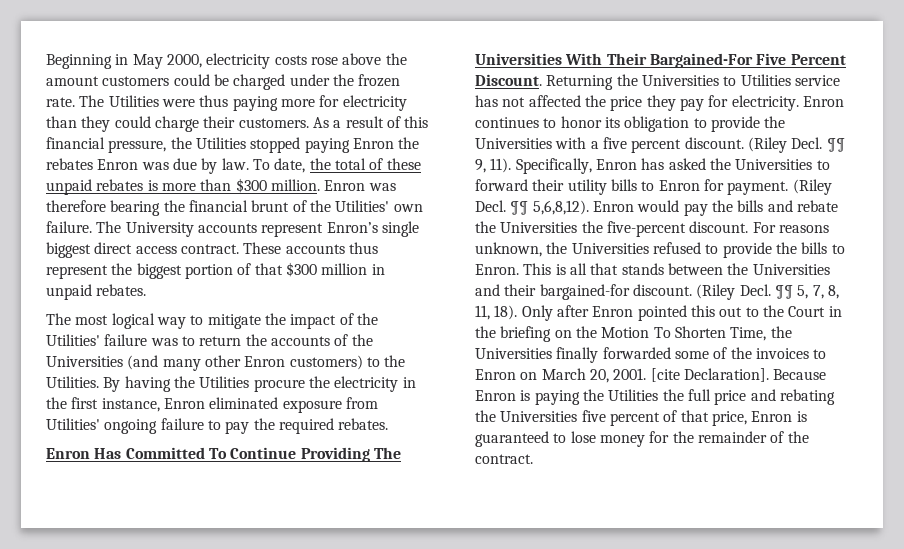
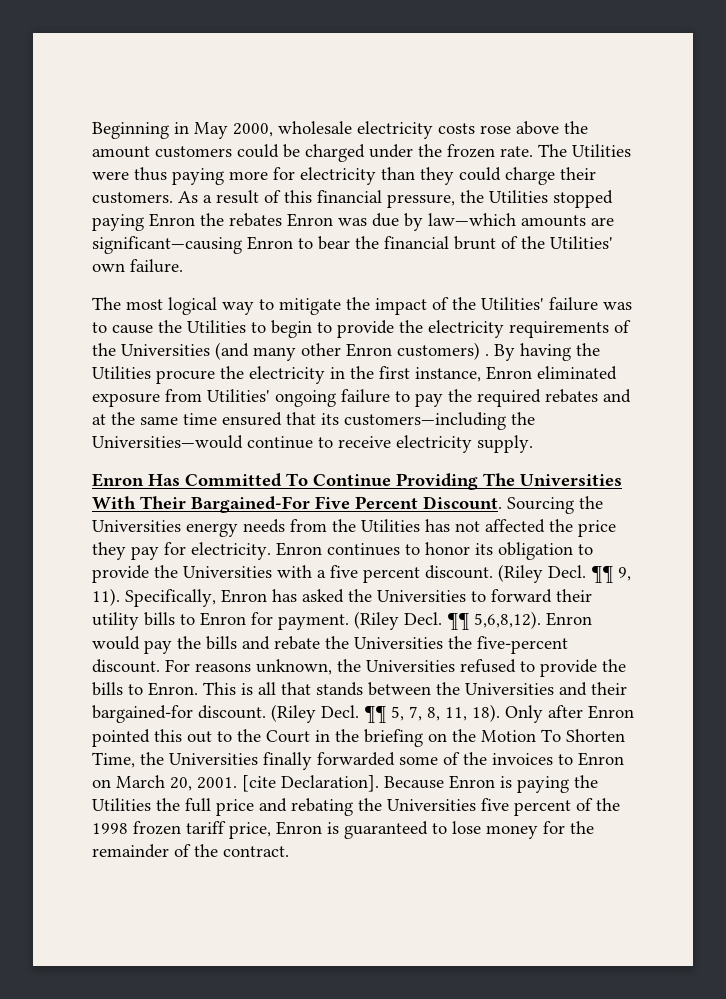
(202, 61) none -> [278,121,352,134] wholesale
[221,158,421,173] [46,178,396,195] [46,200,161,216] law. To date, the total of these unpaid rebates is more than $300 million. Enron was therefore bearing -> [428,213,614,227] [92,236,350,254] law—which amounts are significant—causing Enron to bear
[96,221,419,237] [46,242,378,258] [46,262,385,279] [46,284,147,300] The University accounts represent Enron’s single biggest direct access contract. These accounts thus represent the biggest portion of that $300 million in unpaid rebates. -> (183, 266) none
[199,334,330,346] return the accounts -> [112,320,609,338] cause the Utilities to begin to provide the electricity requirements
[366,355,406,367] [46,376,99,388] to the Utilities. -> [485,354,489,356] .
[338,418,389,430] rebates. -> [545,389,631,403] [92,412,535,430] [92,435,533,453] rebates and at the same time ensured that its customers—including the Universities—would continue to receive electricity supply.
[546,74,840,90] Returning the Universities to Utilities service -> [507,496,603,514] [92,519,420,537] Sourcing the Universities energy needs from the Utilities
[680,410,709,422] that -> [596,798,620,811] [92,821,226,835] the 1998 frozen tariff

